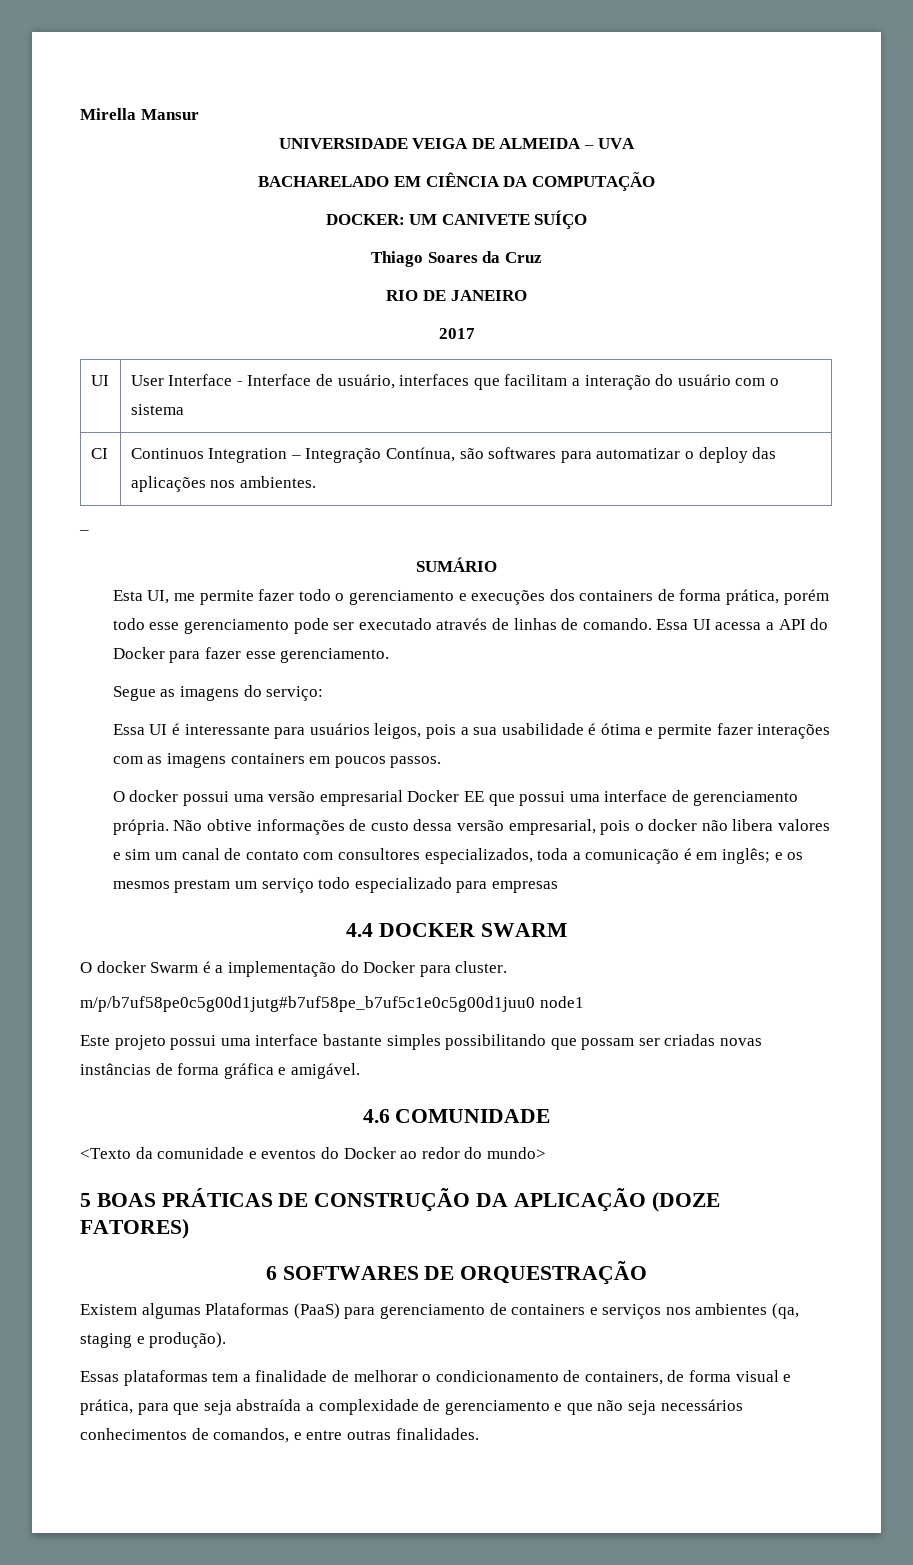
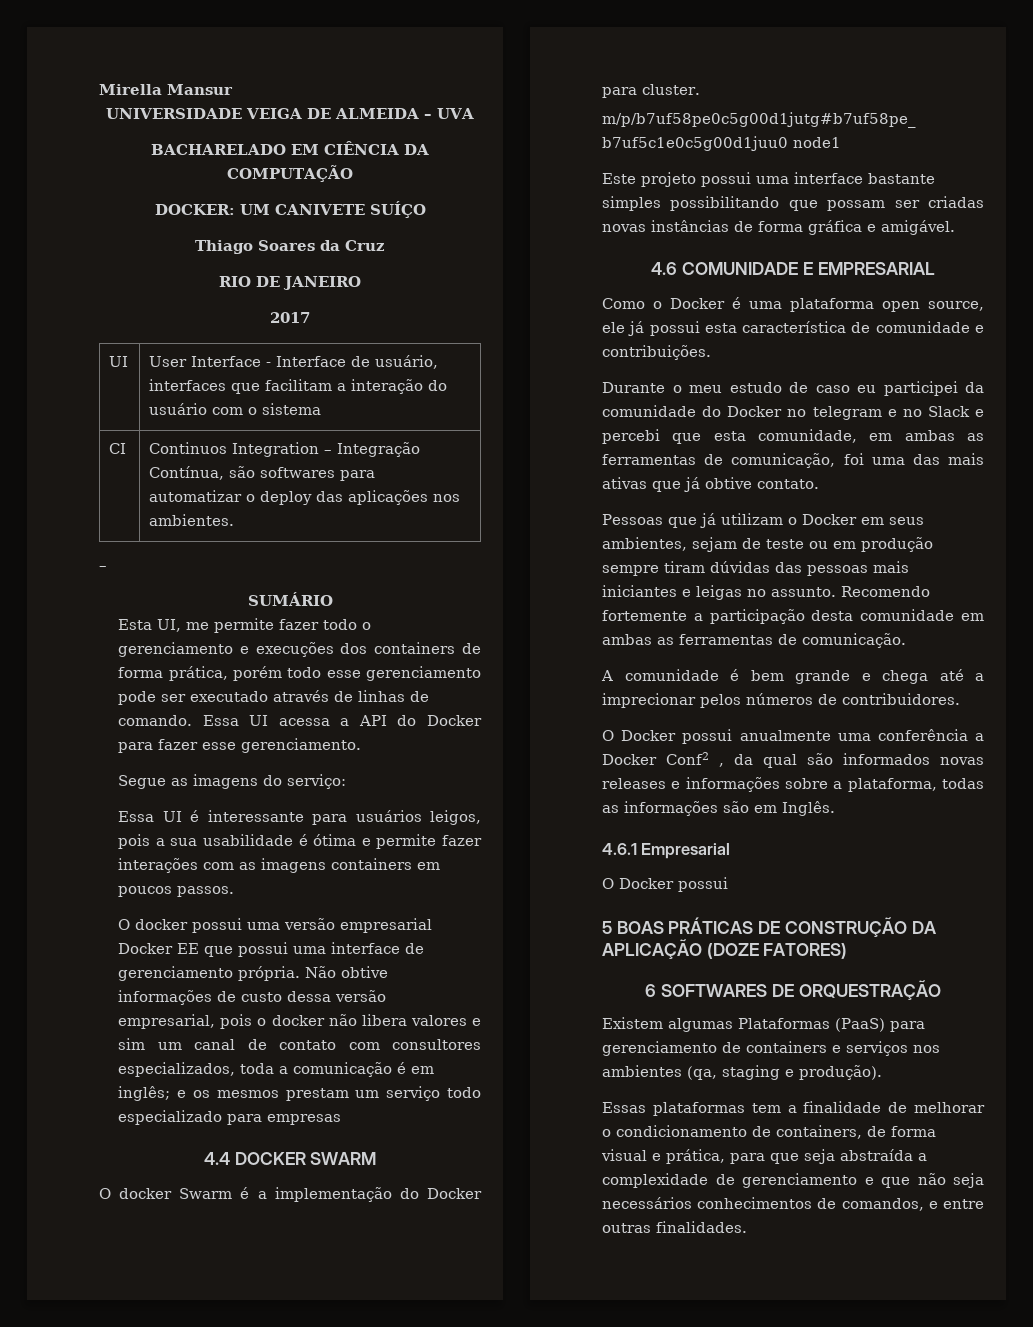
[80,1147,546,1159] // <Texto da comunidade e eventos do Docker ao redor do mundo> -> [802,262,935,275] [602,297,984,312] [602,321,984,336] [602,345,711,360] [602,381,984,396] [602,405,984,420] [602,429,984,444] [602,453,984,468] [602,477,819,492] [602,513,924,528] [602,537,933,552] [602,561,909,576] [602,585,930,600] [602,609,984,624] [602,633,906,648] [601,669,984,684] [602,693,960,708] [602,729,984,744] [602,752,984,768] [602,777,984,792] [602,801,835,816] [602,843,731,859] [602,877,728,892] E EMPRESARIAL // Como o Docker é uma plataforma open source, ele já possui esta característica de comunidade e contribuições. // Durante o meu estudo de caso eu participei da comunidade do Docker no telegram e no Slack e percebi que esta comunidade, em ambas as ferramentas de comunicação, foi uma das mais ativas que já obtive contato. // Pessoas que já utilizam o Docker em seus ambientes, sejam de teste ou em produção sempre tiram dúvidas das pessoas mais iniciantes e leigas no assunto. Recomendo fortemente a participação desta comunidade em ambas as ferramentas de comunicação. // A comunidade é bem grande e chega até a imprecionar pelos números de contribuidores. // O Docker possui anualmente uma conferência a Docker Conf2 , da qual são informados novas releases e informações sobre a plataforma, todas as informações são em Inglês. // 4.6.1 Empresarial // O Docker possui

